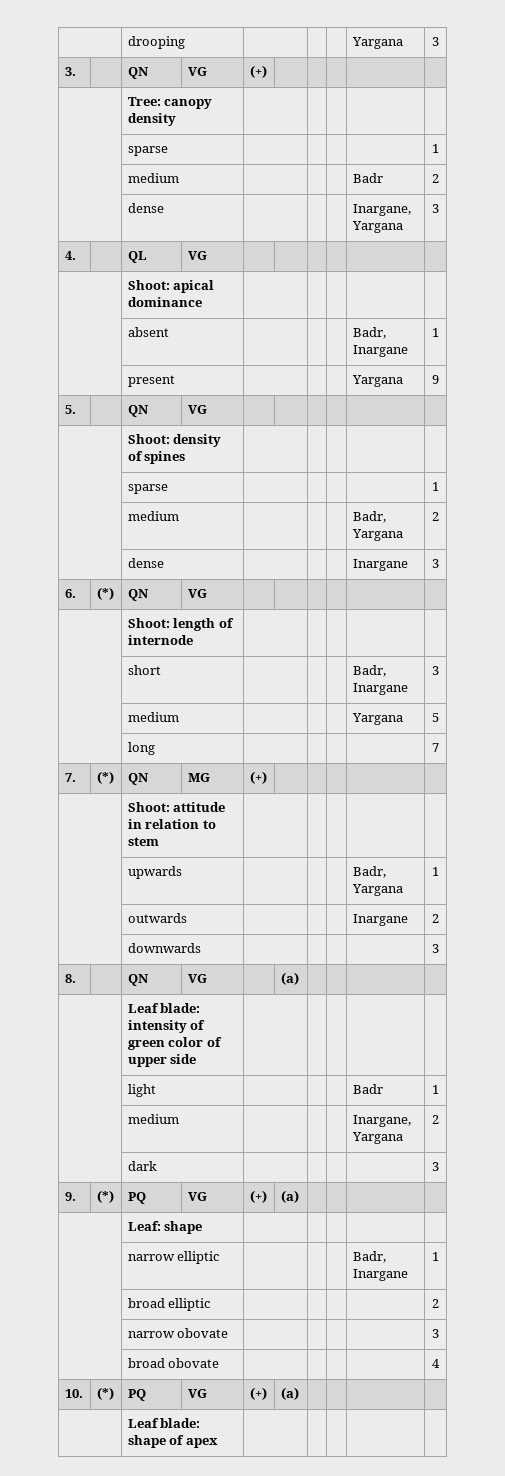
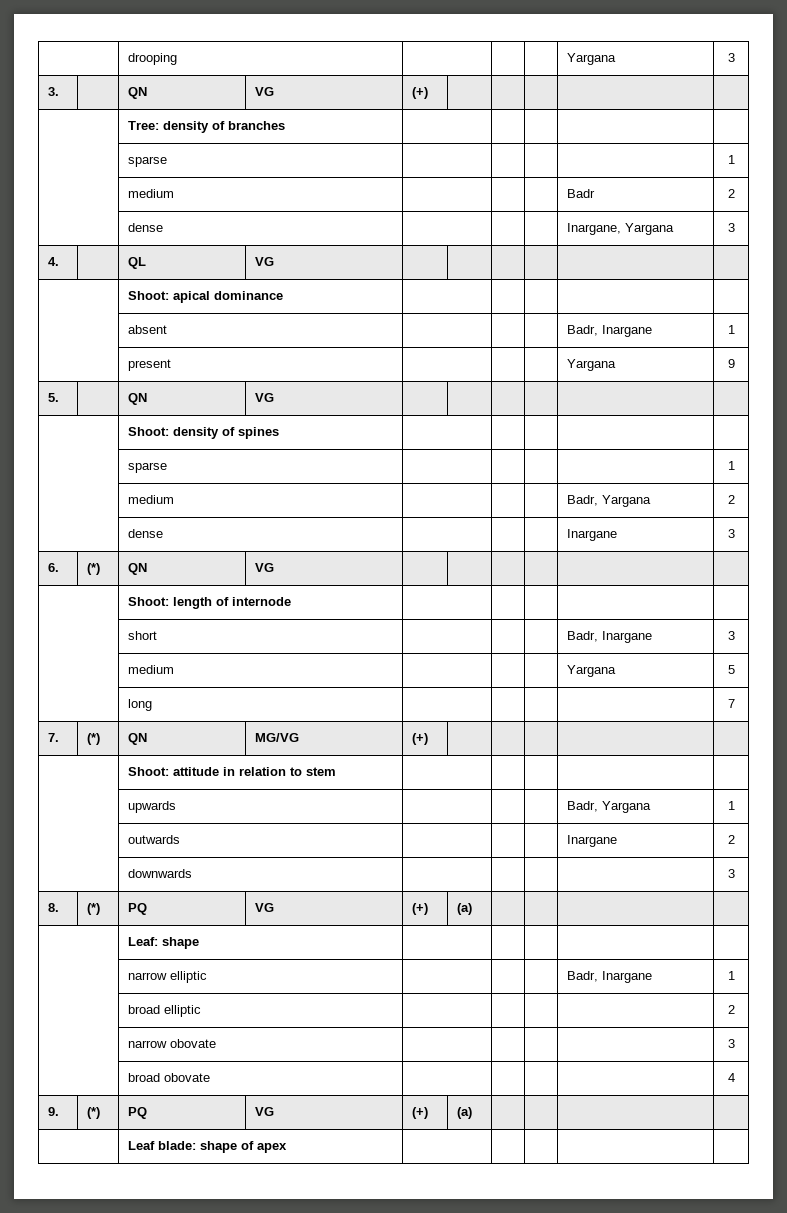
[164,99,213,109] [127,113,176,126] canopy density -> [162,121,285,133] density of branches
[187,773,210,782] MG -> [254,733,299,742] MG/VG
[127,974,149,986] [187,974,207,983] [280,972,299,985] [127,1003,201,1013] [127,1020,206,1033] [127,1037,222,1050] [127,1054,197,1067] [127,1084,156,1097] [352,1084,383,1094] [432,1085,439,1094] [127,1114,179,1124] [352,1115,411,1127] [351,1132,403,1144] [432,1115,439,1124] [127,1161,157,1171] [432,1162,439,1171] [64,1192,76,1201] | QN | VG | | (a) | | | | // | Leaf blade: intensity of green color of upper side | | | | | // | light | | | | Badr | 1 // | medium | | | | Inargane, Yargana | 2 // | dark | | | | | 3 // 9. | -> (59, 907) none
[64,1389,83,1398] 10. -> [47,1107,59,1116] 9.

